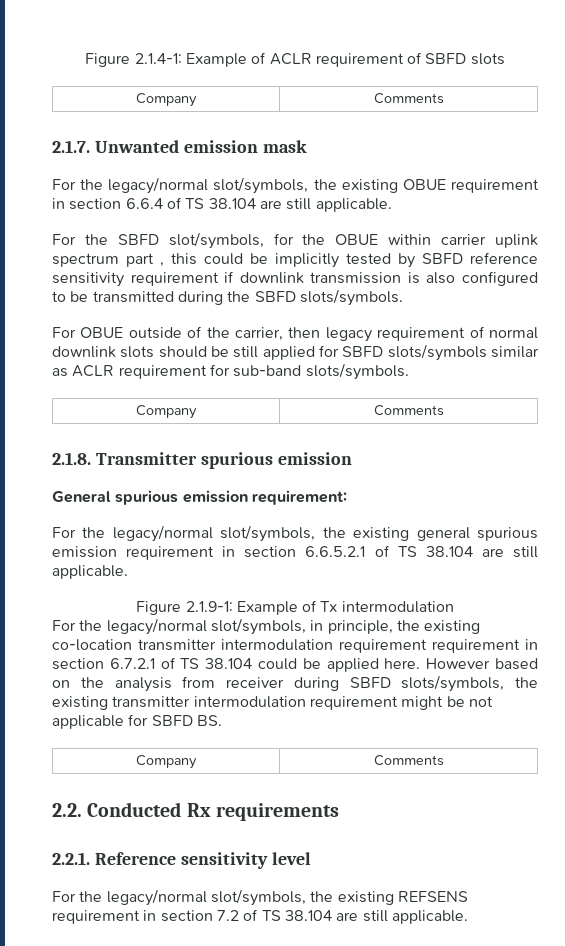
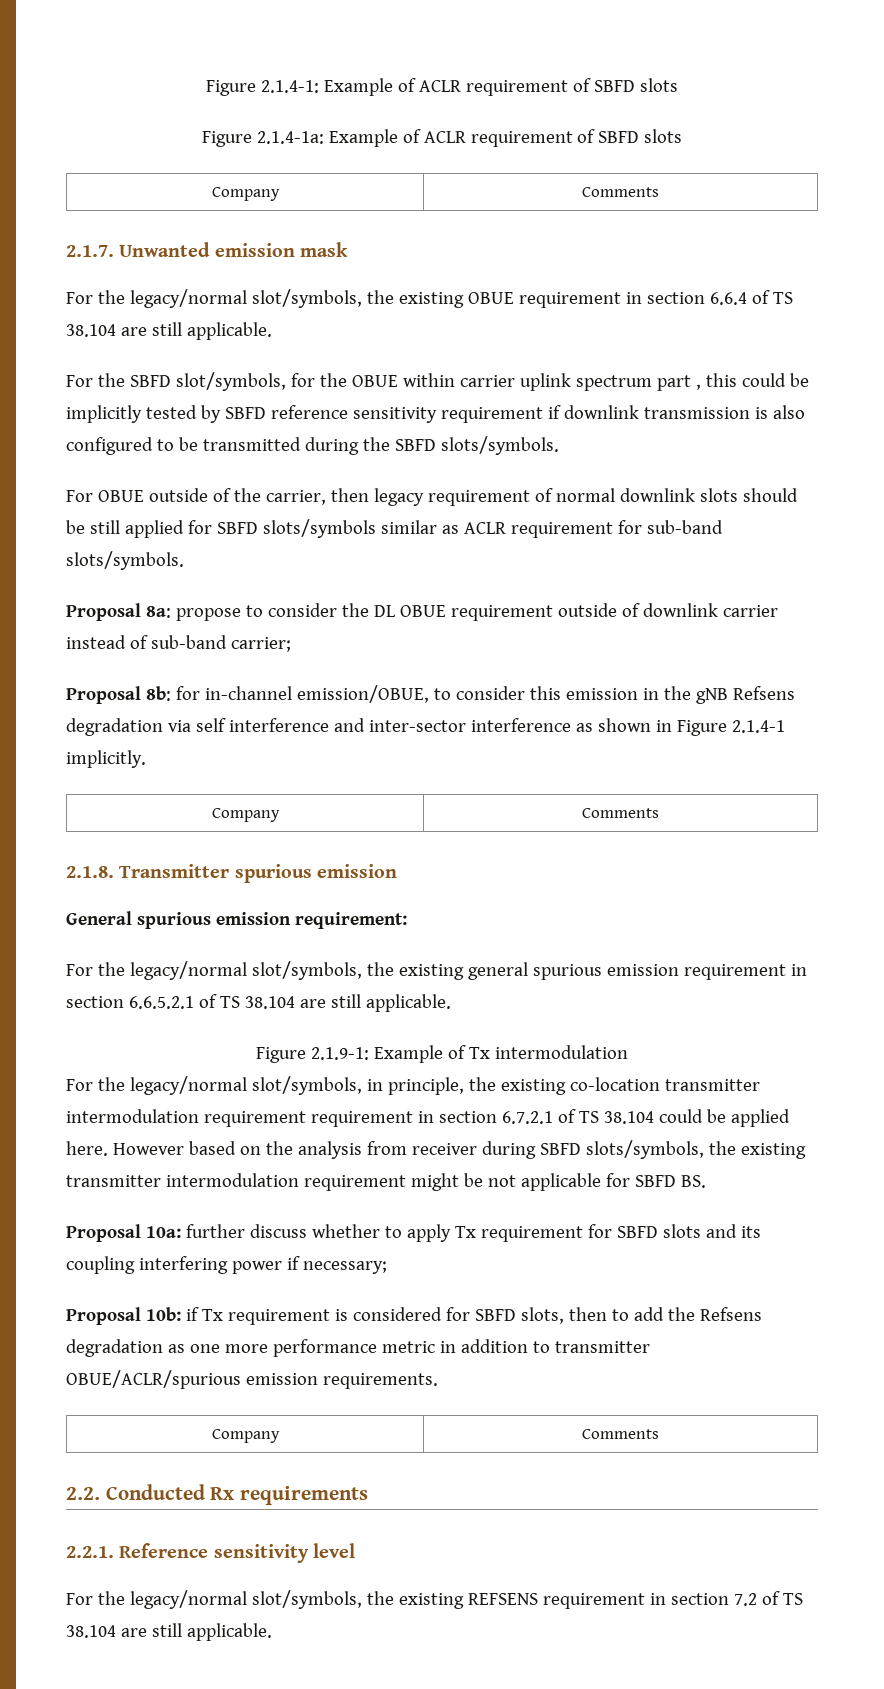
(505, 59) none -> [201,129,683,147] // Figure 2.1.4-1a: Example of ACLR requirement of SBFD slots
(409, 371) none -> [66,603,778,621] [66,635,291,652] [66,685,795,704] [66,718,785,736] [66,750,146,768] // Proposal 8a: propose to consider the DL OBUE requirement outside of downlink carrier instead of sub-band carrier; // Proposal 8b: for in-channel emission/OBUE, to consider this emission in the gNB Refsens degradation via self interference and inter-sector interference as shown in Figure 2.1.4-1 implicitly.
(222, 720) none -> [66,1224,761,1242] [66,1256,387,1274] [66,1307,762,1325] [66,1339,650,1357] [66,1370,438,1389] // Proposal 10a: further discuss whether to apply Tx requirement for SBFD slots and its coupling interfering power if necessary; // Proposal 10b: if Tx requirement is considered for SBFD slots, then to add the Refsens degradation as one more performance metric in addition to transmitter OBUE/ACLR/spurious emission requirements.

